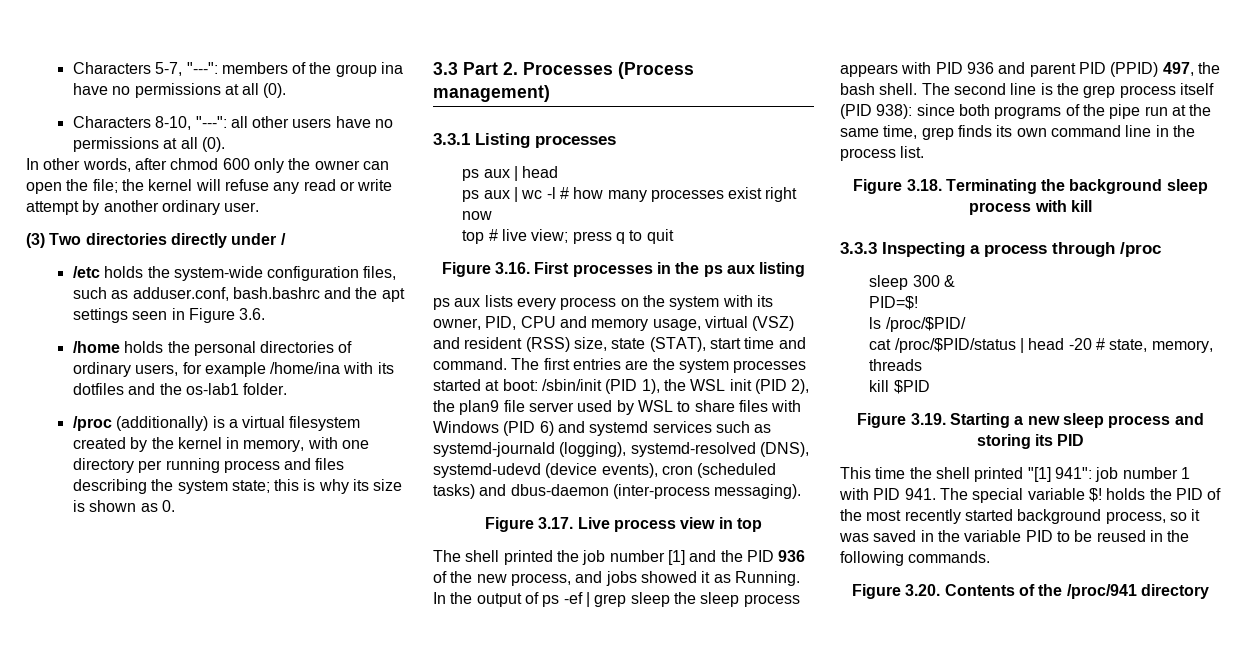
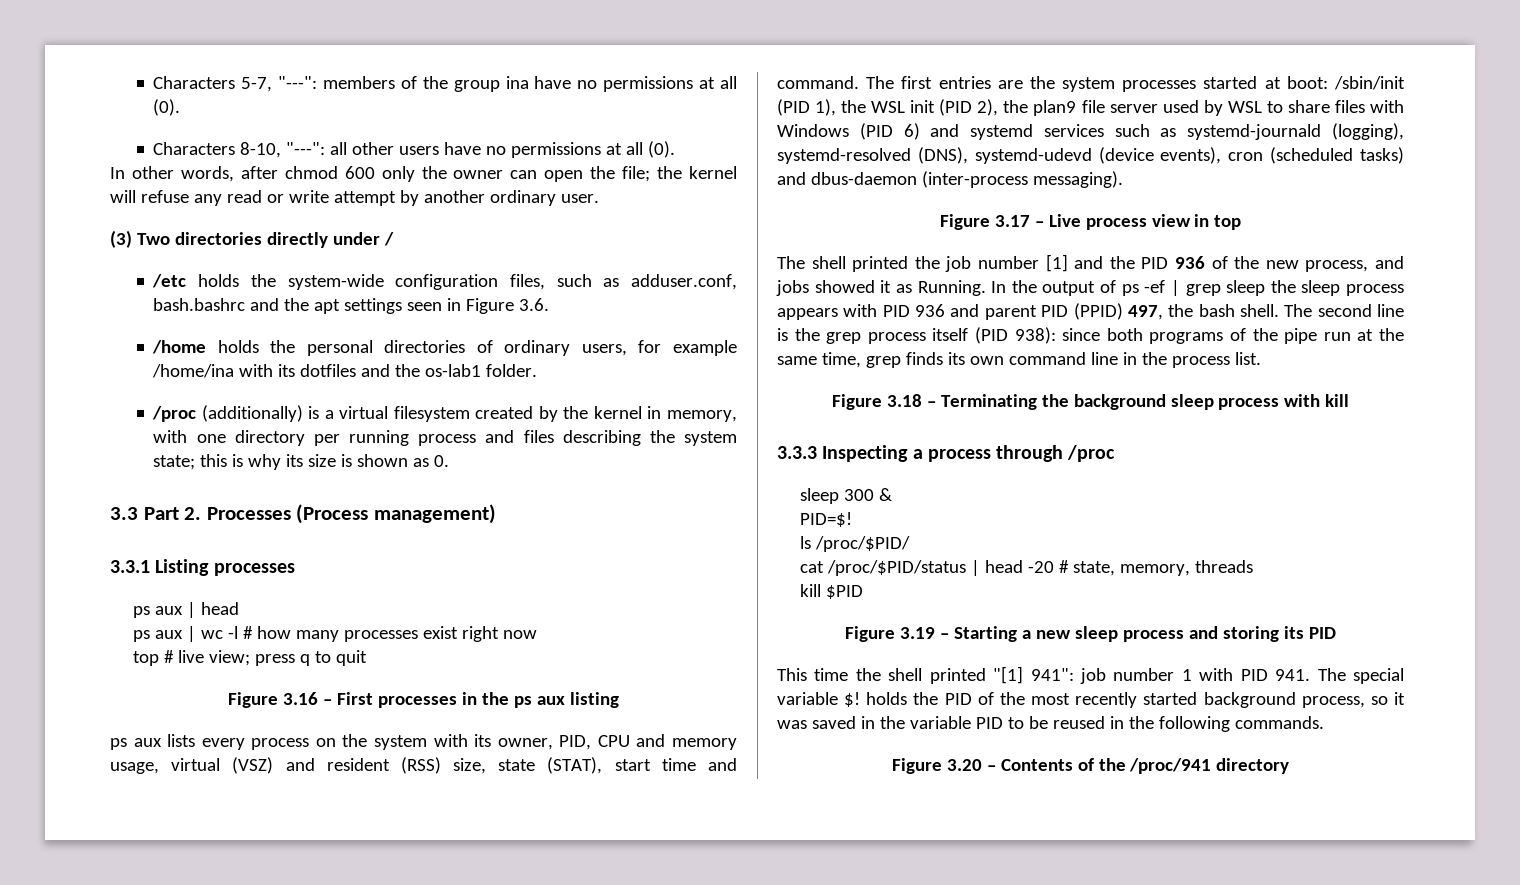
[495,262,531,274] 3.16. -> [283,692,333,705] 3.16 –
[538,517,574,529] 3.17. -> [994,215,1044,227] 3.17 –
[906,179,942,191] 3.18. -> [886,394,936,407] 3.18 –
[910,413,946,425] 3.19. -> [900,627,950,639] 3.19 –
[905,584,941,596] 3.20. -> [946,759,996,771] 3.20 –

